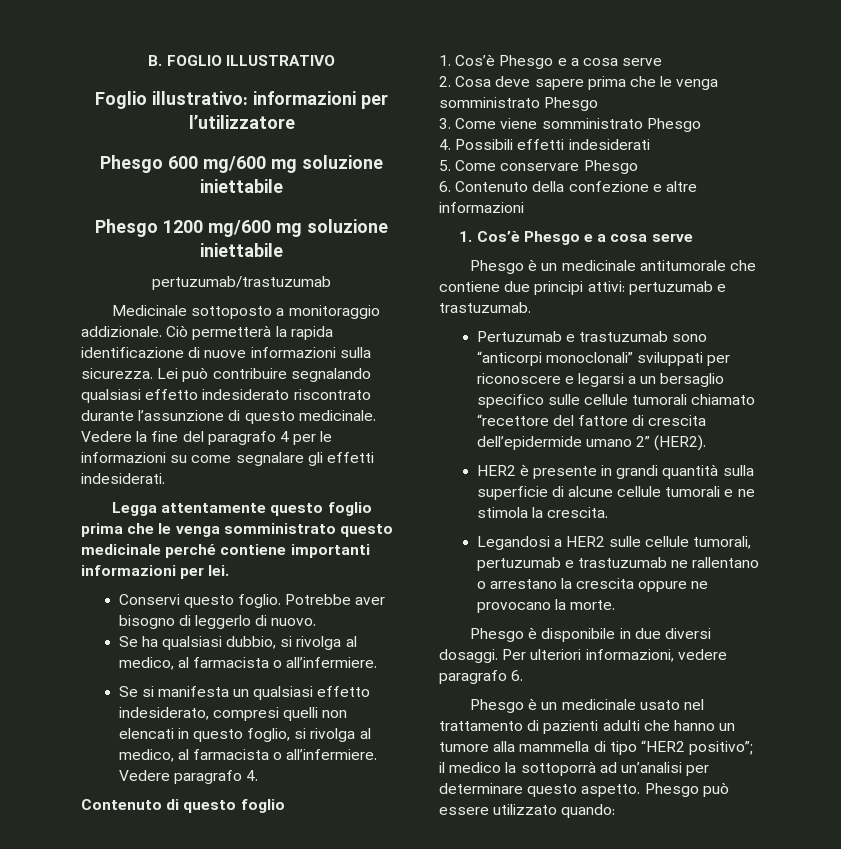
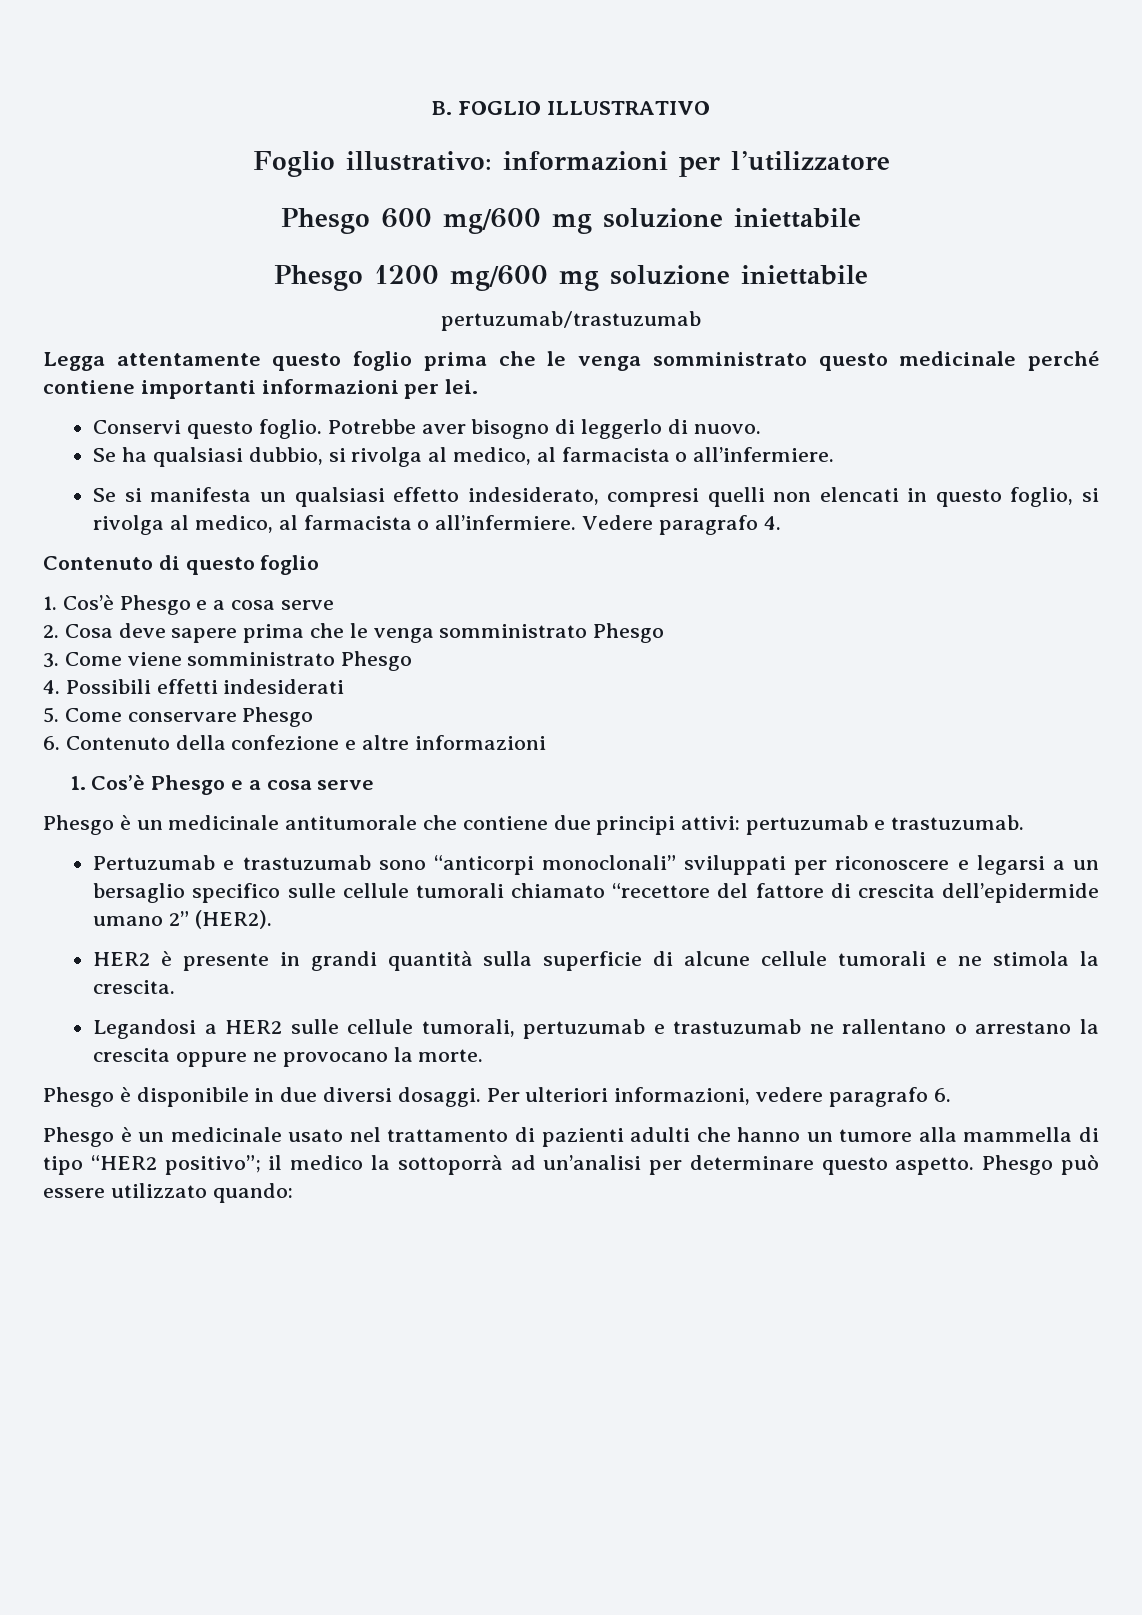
[111,305,380,319] [81,325,333,340] [81,347,371,358] [81,367,371,382] [81,389,371,403] [81,410,376,424] [81,431,333,445] [81,452,374,466] [81,473,165,484] // Medicinale sottoposto a monitoraggio addizionale. Ciò permetterà la rapida identificazione di nuove informazioni sulla sicurezza. Lei può contribuire segnalando qualsiasi effetto indesiderato riscontrato durante l’assunzione di questo medicinale. Vedere la fine del paragrafo 4 per le informazioni su come segnalare gli effetti indesiderati. -> (701, 321) none

